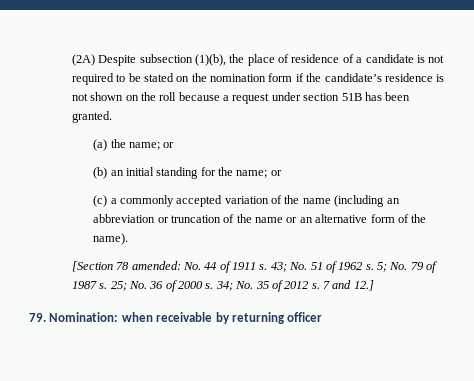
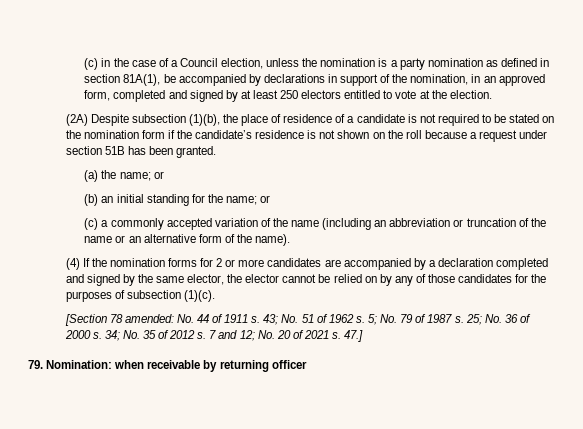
(71, 60) none -> [84,58,550,70] [84,74,545,86] [84,90,492,102] (c) in the case of a Council election, unless the nomination is a party nomination as defined in section 81A(1), be accompanied by declarations in support of the nomination, in an approved form, completed and signed by at least 250 electors entitled to vote at the election. //
(129, 239) none -> [65,258,549,270] [65,274,547,286] [65,290,215,302] // (4) If the nomination forms for 2 or more candidates are accompanied by a declaration completed and signed by the same elector, the elector cannot be relied on by any of those candidates for the purposes of subsection (1)(c).
[353,280,374,291] 12.] -> [239,330,364,342] 12; No. 20 of 2021 s. 47.]

